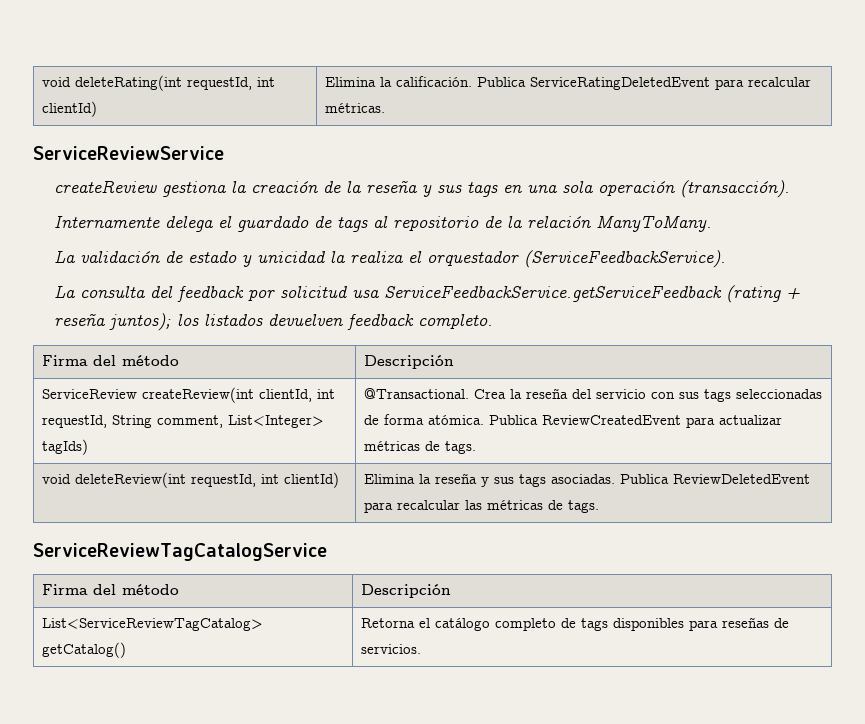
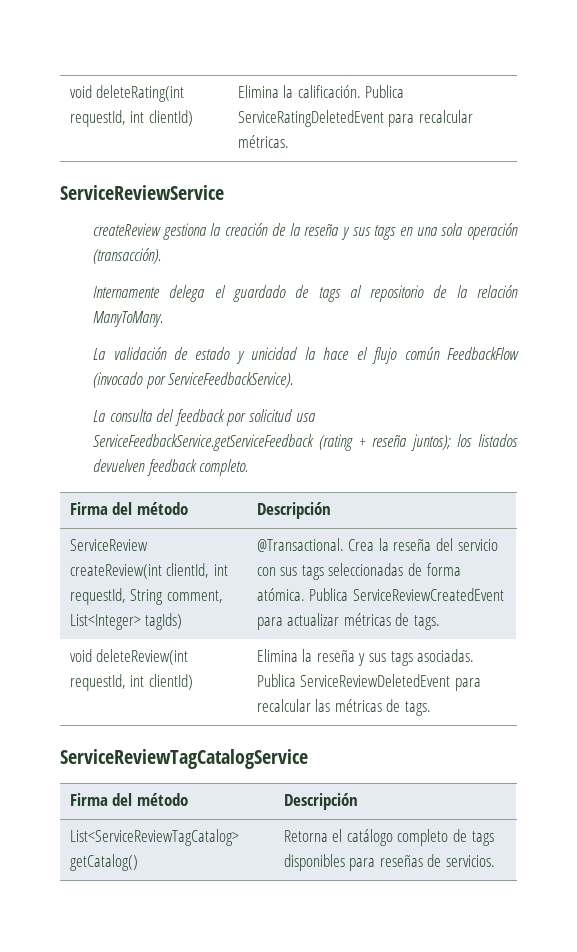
[350,250,727,268] realiza el orquestador (ServiceFeedbackService). -> [323,347,520,364] [93,372,294,389] hace el flujo común FeedbackFlow (invocado por ServiceFeedbackService).
[541,415,681,425] ReviewCreatedEvent -> [352,588,504,601] ServiceReviewCreatedEvent
[672,474,810,484] ReviewDeletedEvent -> [300,674,451,687] ServiceReviewDeletedEvent

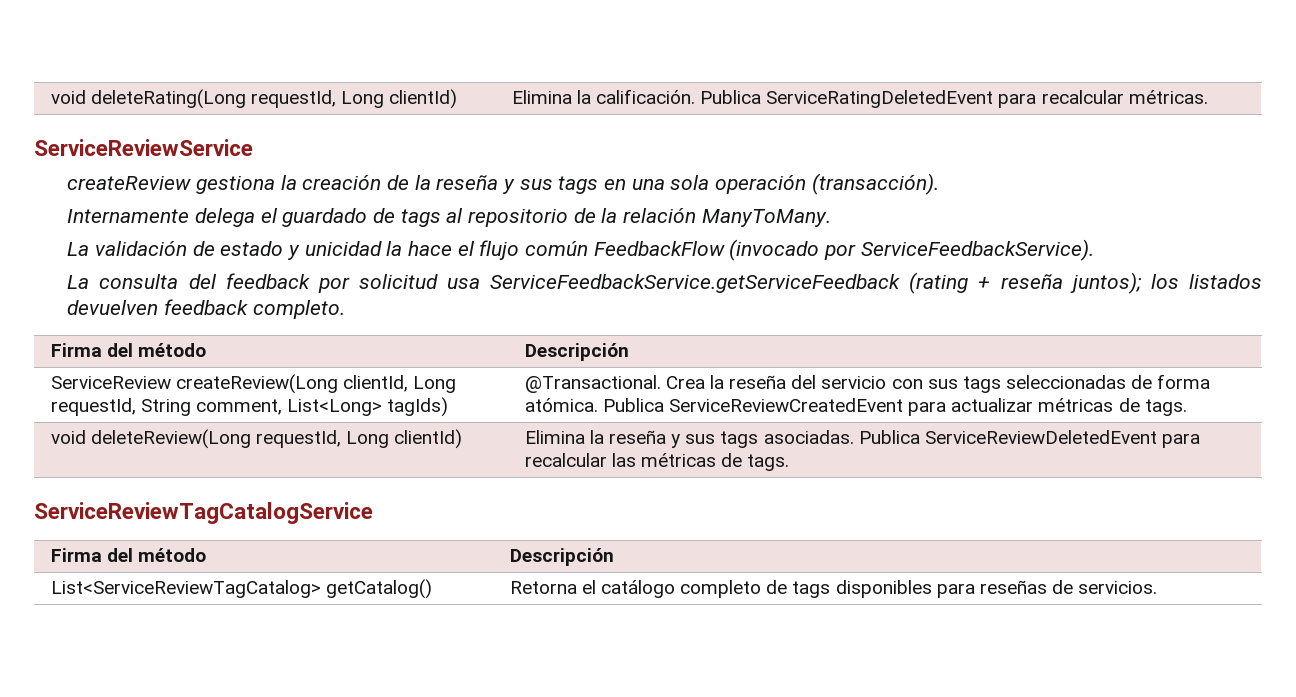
[69,85,185,102] [69,110,145,127] void deleteRating(int requestId, int -> [50,89,385,109] void deleteRating(Long requestId, Long
[69,563,228,579] createReview(int clientId, int -> [175,374,457,394] createReview(Long clientId, Long
[69,614,141,630] List<Integer> -> [287,399,383,416] List<Long>
[96,649,189,665] [69,674,145,691] deleteReview(int requestId, int -> [90,429,390,449] deleteReview(Long requestId, Long

